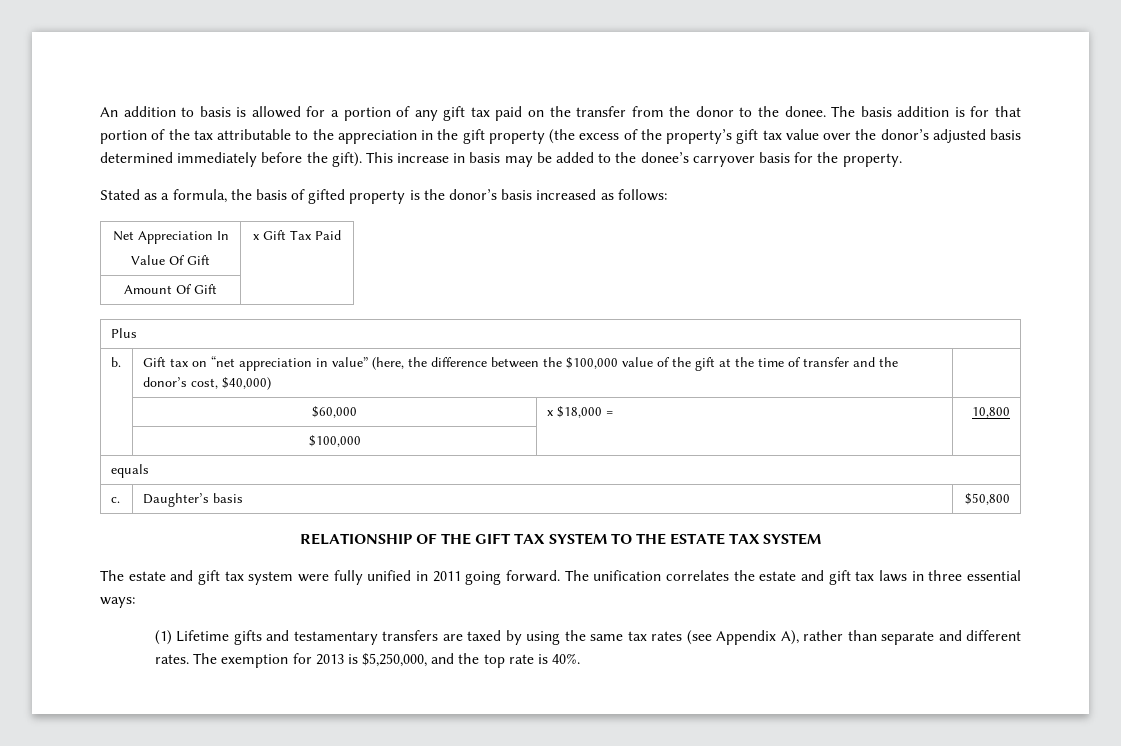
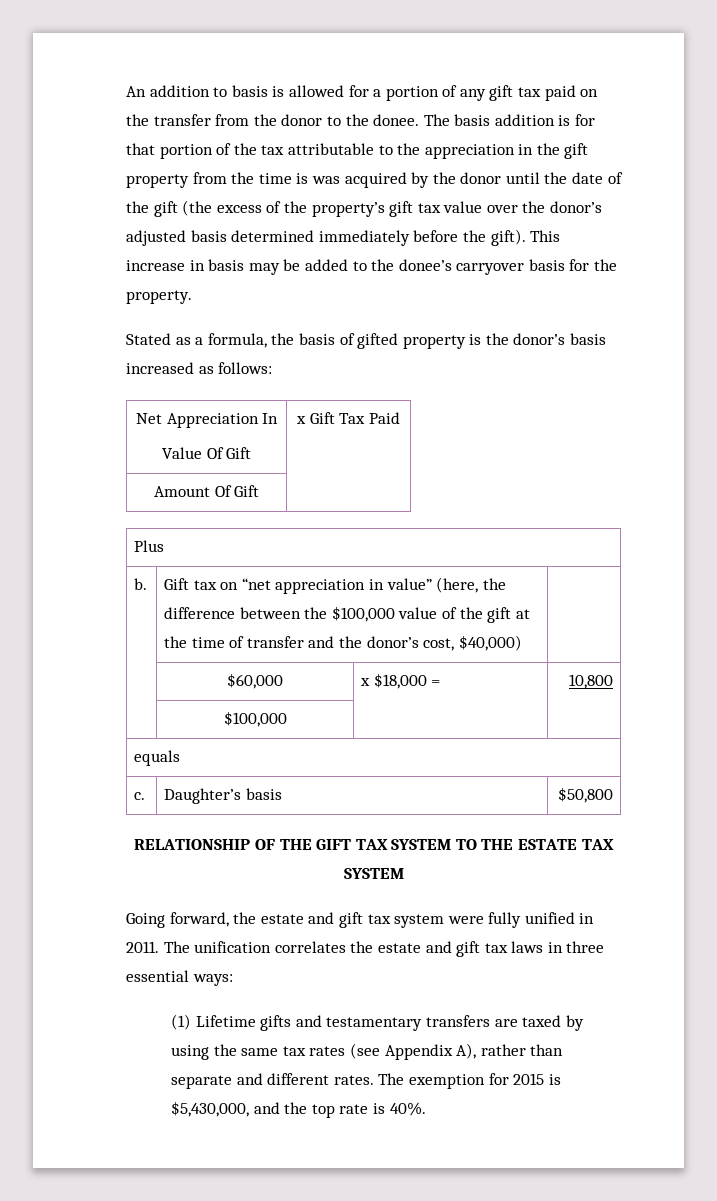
(545, 137) none -> [192,172,623,188] [126,201,178,217] from the time is was acquired by the donor until the date of the gift
[100,570,124,581] The -> [126,912,257,928] Going forward, the
[432,570,560,585] 2011 going forward. -> [126,941,159,953] 2011.
[315,653,428,667] 2013 is $5,250,000, -> [513,1073,561,1085] [171,1101,250,1117] 2015 is $5,430,000,

